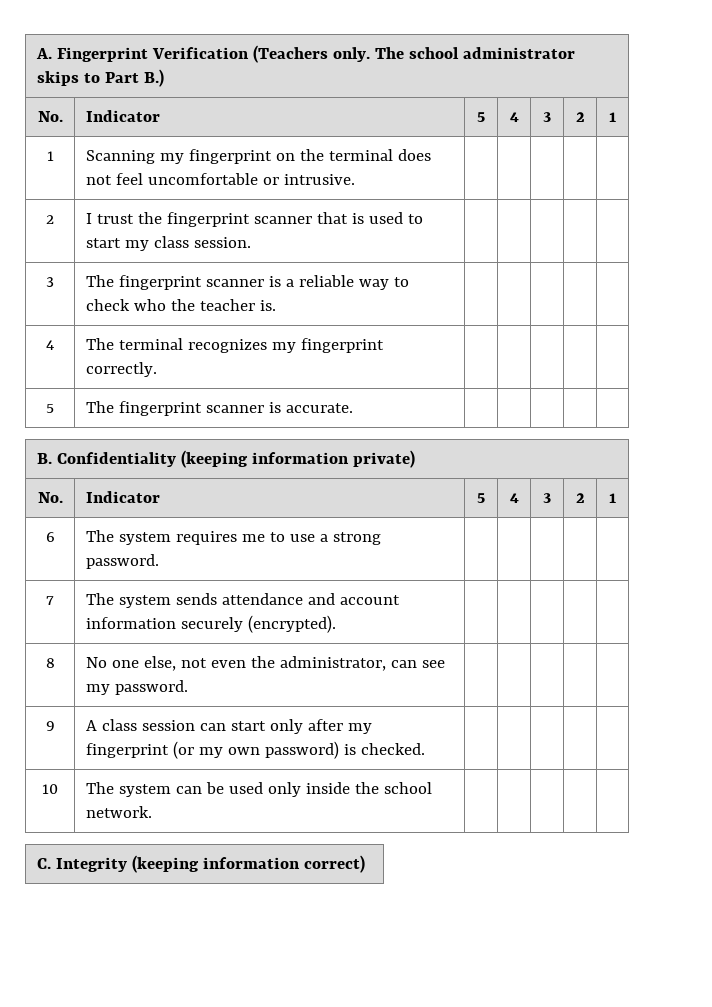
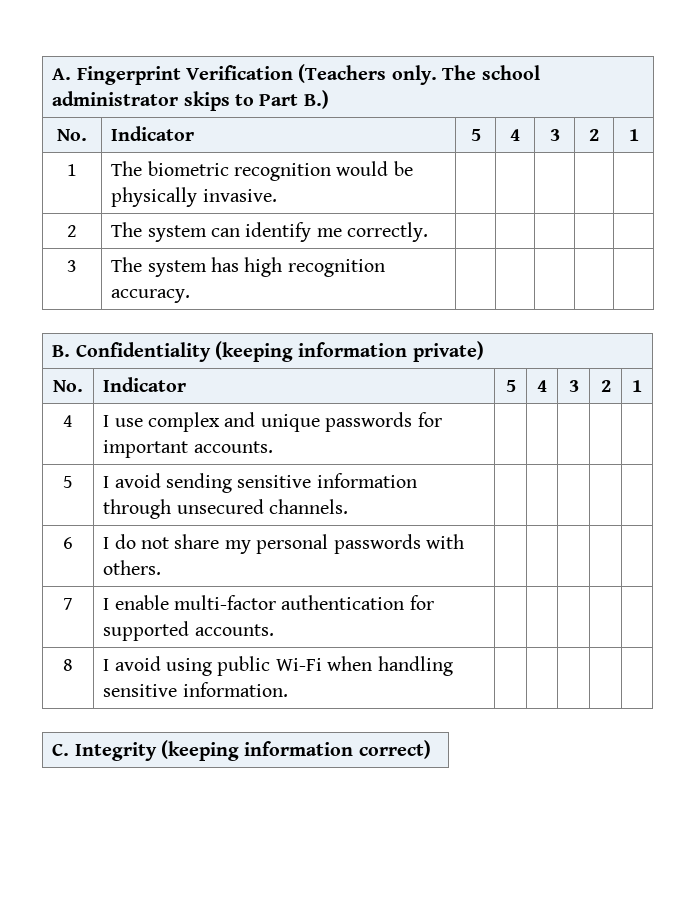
[85,149,431,164] [85,173,355,185] [46,215,54,224] [85,212,423,227] [85,236,251,251] [46,277,54,287] [85,275,409,290] [85,299,276,311] [46,340,54,350] [85,338,384,353] [85,362,157,377] [46,404,54,413] [85,401,353,416] Scanning my fingerprint on the terminal does not feel uncomfortable or intrusive. | | | | | // 2 | I trust the fingerprint scanner that is used to start my class session. | | | | | // 3 | The fingerprint scanner is a reliable way to check who the teacher is. | | | | | // 4 | The terminal recognizes my fingerprint correctly. | | | | | // 5 | The fingerprint scanner is accurate. -> [111,161,413,181] [111,187,277,207] [67,225,77,237] [111,222,429,242] [67,260,77,272] [111,257,385,277] [111,289,191,303] The biometric recognition would be physically invasive. | | | | | // 2 | The system can identify me correctly. | | | | | // 3 | The system has high recognition accuracy.
[45,532,55,542] [85,530,381,545] [85,554,159,569] [46,596,54,605] [85,593,400,608] [85,615,336,633] [45,658,55,668] [85,656,445,671] [85,680,188,695] [45,721,55,731] [85,719,372,734] [85,741,425,759] [42,784,58,794] [85,782,432,797] [85,806,152,818] 6 | The system requires me to use a strong password. | | | | | // 7 | The system sends attendance and account information securely (encrypted). | | | | | // 8 | No one else, not even the administrator, can see my password. | | | | | // 9 | A class session can start only after my fingerprint (or my own password) is checked. | | | | | // 10 | The system can be used only inside the school network. -> [63,415,73,427] [103,412,442,432] [103,440,273,458] [63,476,73,488] [103,473,417,493] [103,499,349,519] [63,537,73,549] [103,534,465,554] [103,560,162,575] [63,598,73,610] [103,595,434,610] [103,621,274,641] [63,659,73,671] [103,656,453,676] [103,682,288,697] 4 | I use complex and unique passwords for important accounts. | | | | | // 5 | I avoid sending sensitive information through unsecured channels. | | | | | // 6 | I do not share my personal passwords with others. | | | | | // 7 | I enable multi-factor authentication for supported accounts. | | | | | // 8 | I avoid using public Wi-Fi when handling sensitive information.

